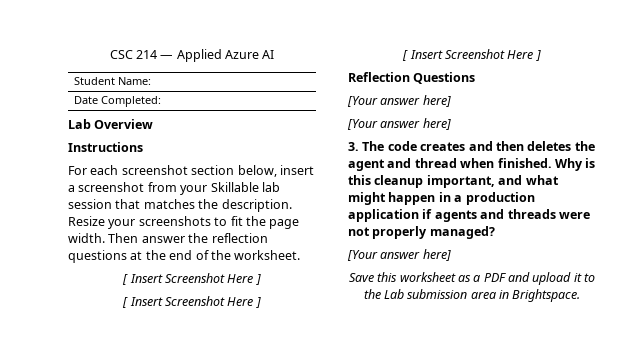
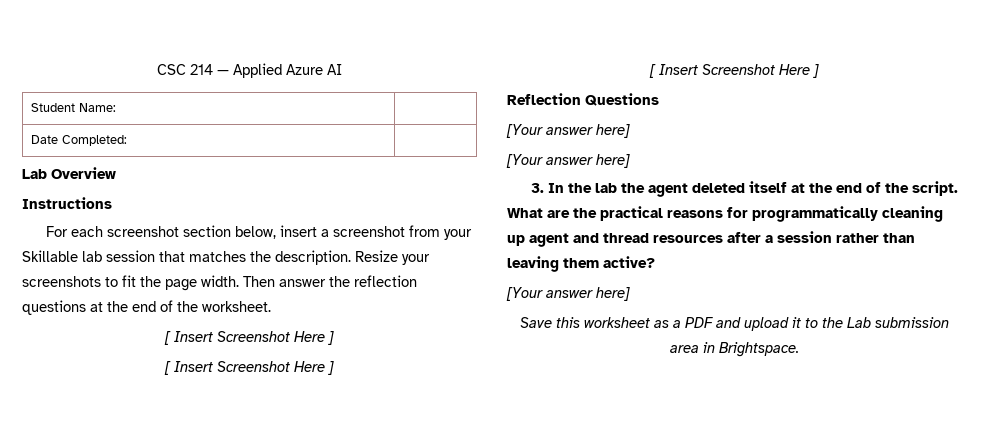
[362,141,595,151] [348,158,596,171] [348,175,559,188] [348,192,535,205] [348,209,590,222] [348,226,495,239] The code creates and then deletes the agent and thread when finished. Why is this cleanup important, and what might happen in a production application if agents and threads were not properly managed? -> [548,181,959,197] [507,206,943,222] [507,231,915,247] [507,256,655,272] In the lab the agent deleted itself at the end of the script. What are the practical reasons for programmatically cleaning up agent and thread resources after a session rather than leaving them active?

